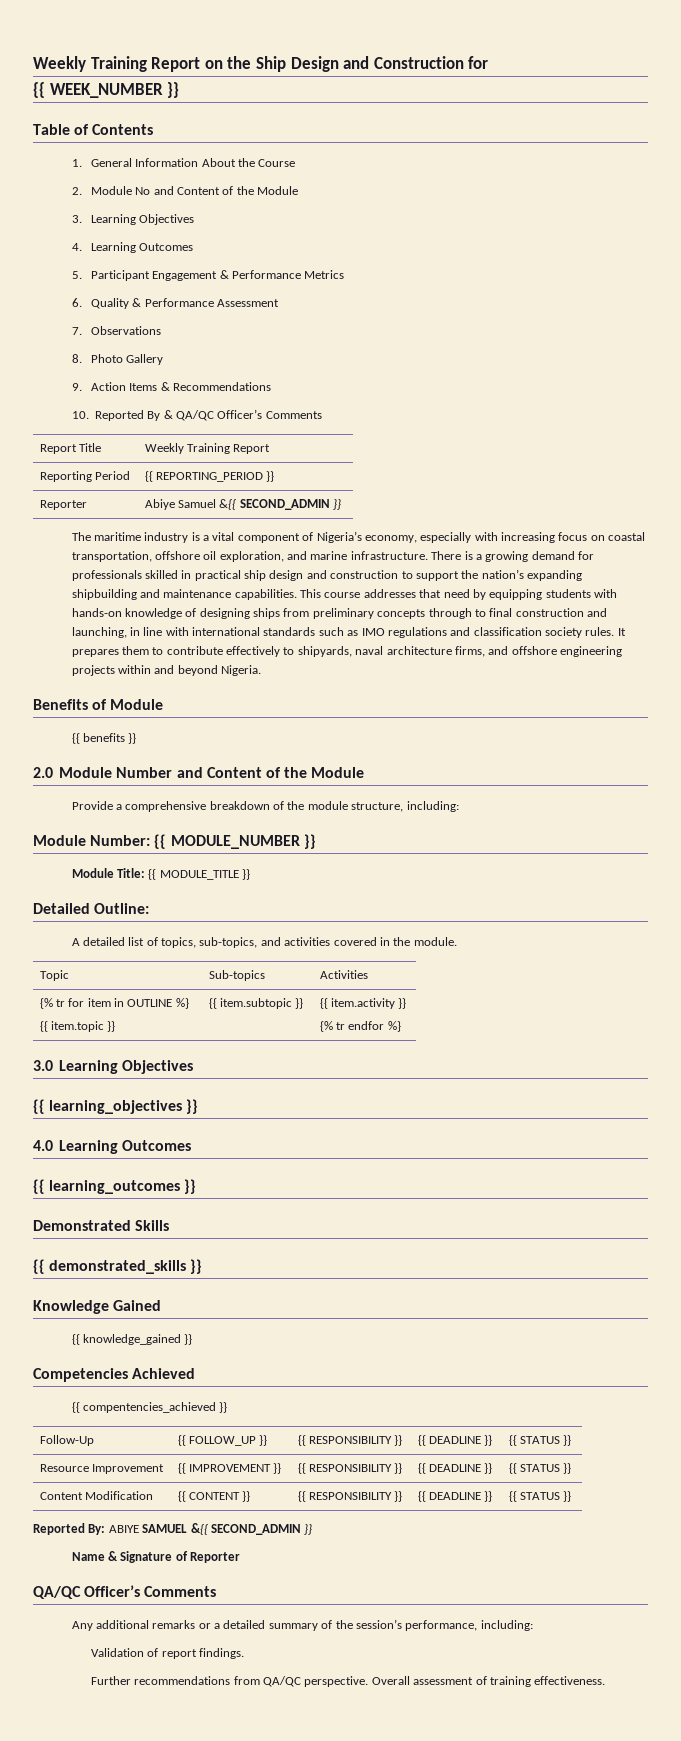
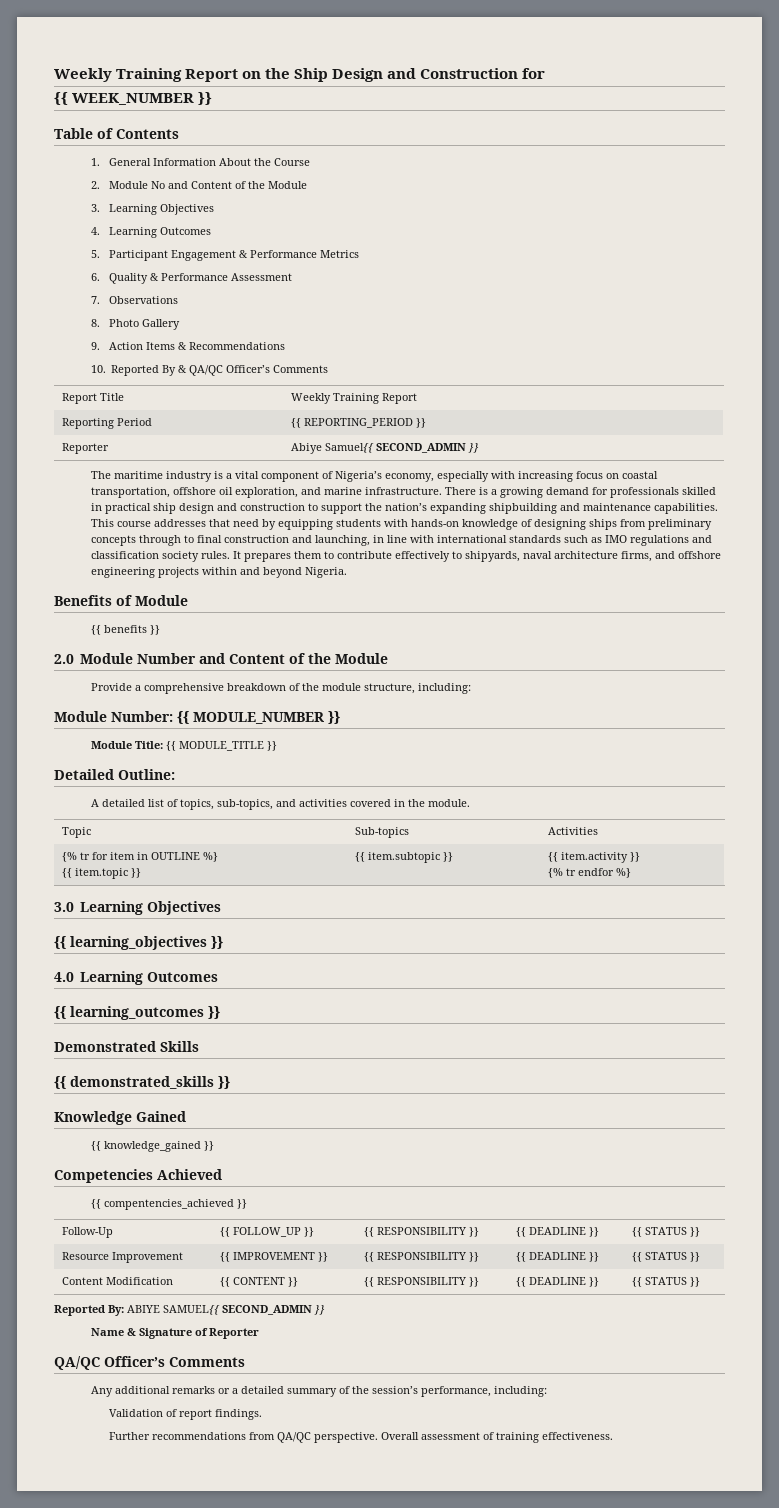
[177,499,238,510] Samuel &{{ -> [325,443,375,453] Samuel{{
[142,1523,209,1535] SAMUEL &{{ -> [163,1305,220,1315] SAMUEL{{

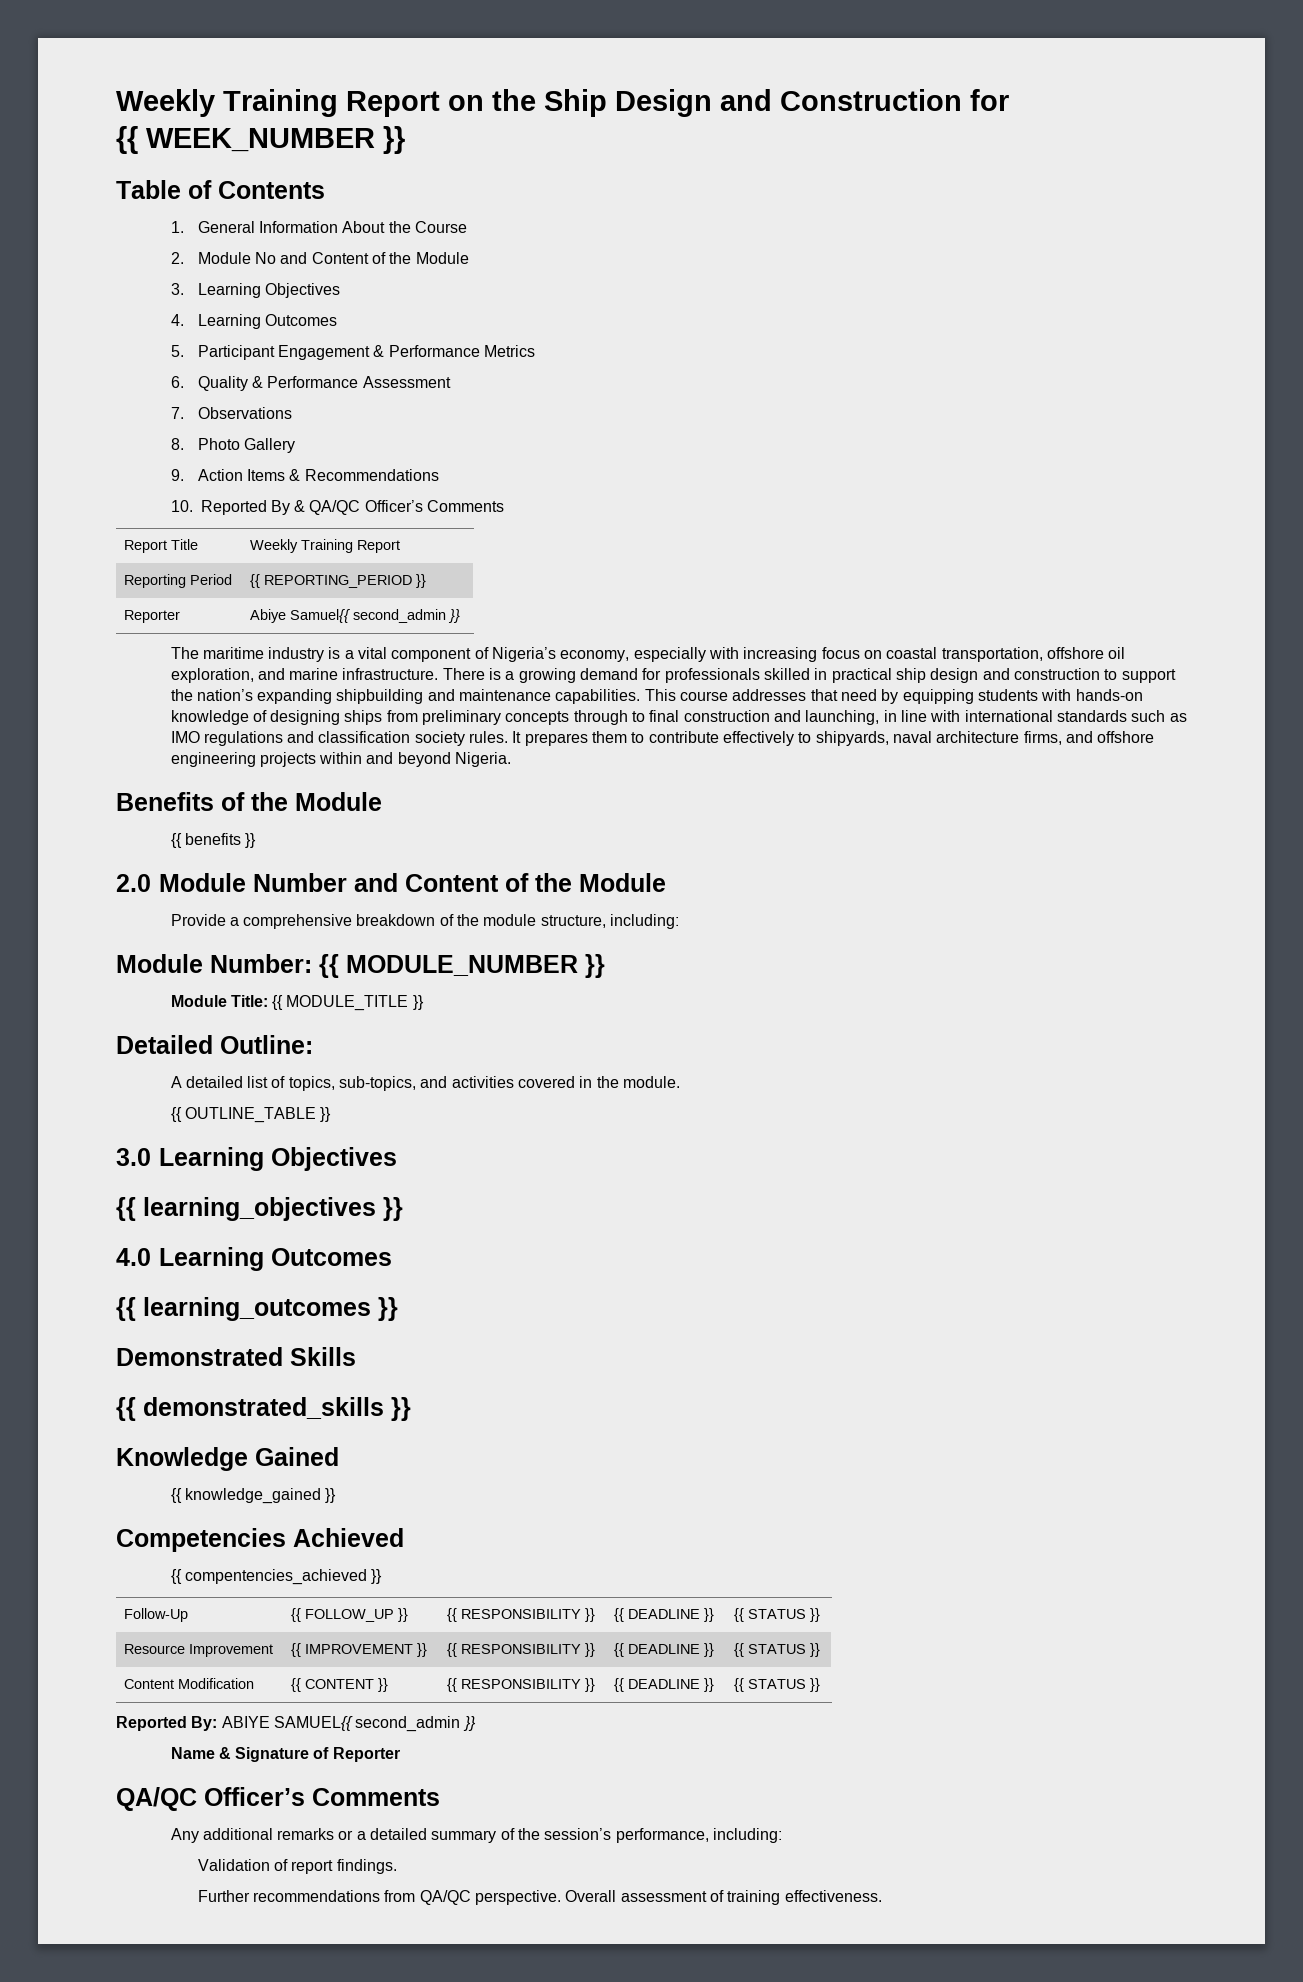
[376,443,467,453] SECOND_ADMIN -> [353,609,447,623] second_admin
(132, 600) none -> [251,792,288,811] the
[62,827,92,838] [355,827,410,838] [548,827,599,835] [62,852,219,862] [62,868,142,879] [355,852,454,863] [548,852,641,863] [548,868,632,878] // Topic | Sub-topics | Activities // {% tr for item in OUTLINE %} // {{ item.topic }} | {{ item.subtopic }} | {{ item.activity }} // {% tr endfor %} -> [170,1107,332,1123] // {{ OUTLINE_TABLE }}
[222,1305,312,1315] SECOND_ADMIN -> [355,1716,461,1732] second_admin

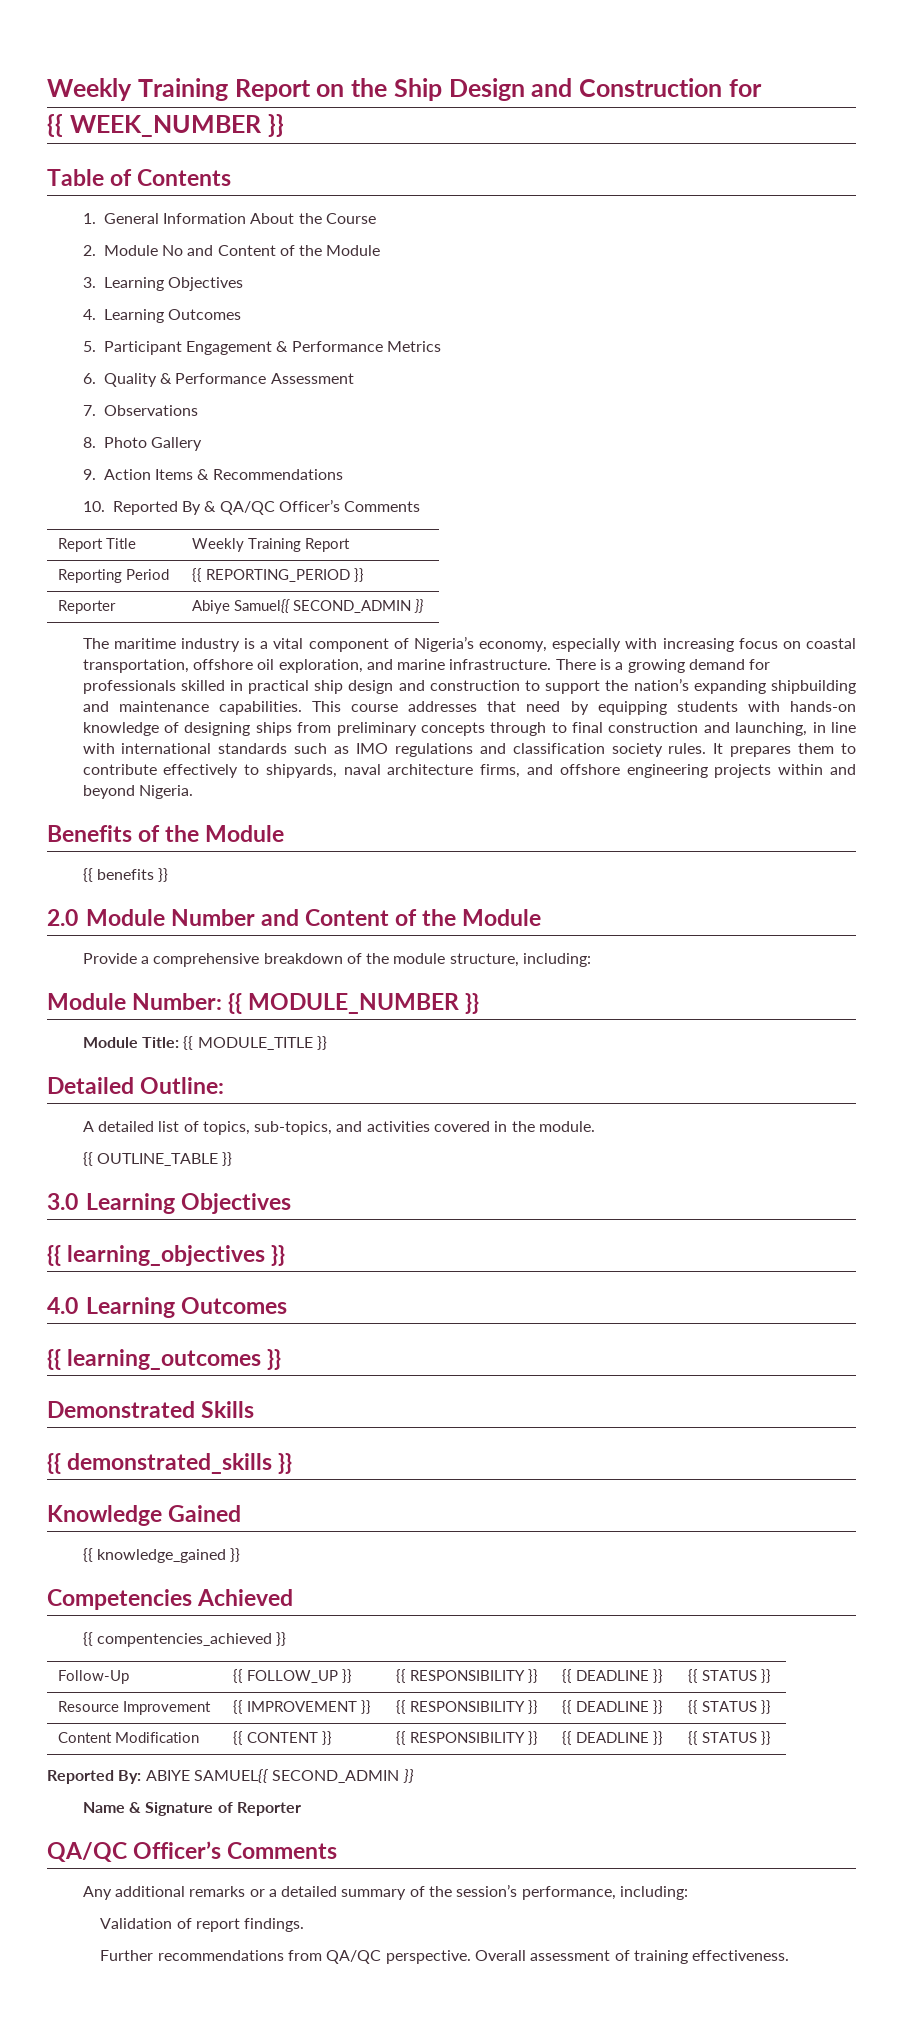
[353,609,447,623] second_admin -> [292,600,411,613] SECOND_ADMIN
[355,1716,461,1732] second_admin -> [272,1770,400,1783] SECOND_ADMIN

